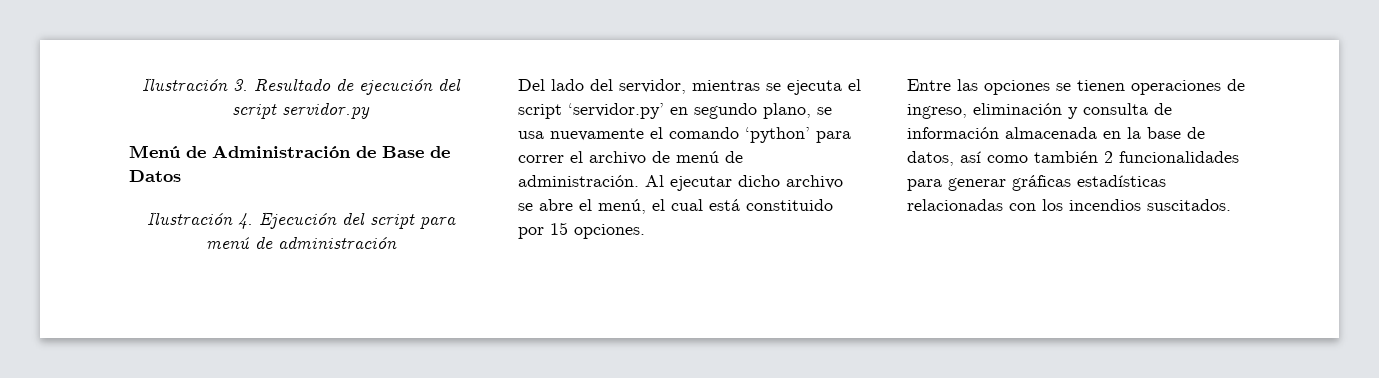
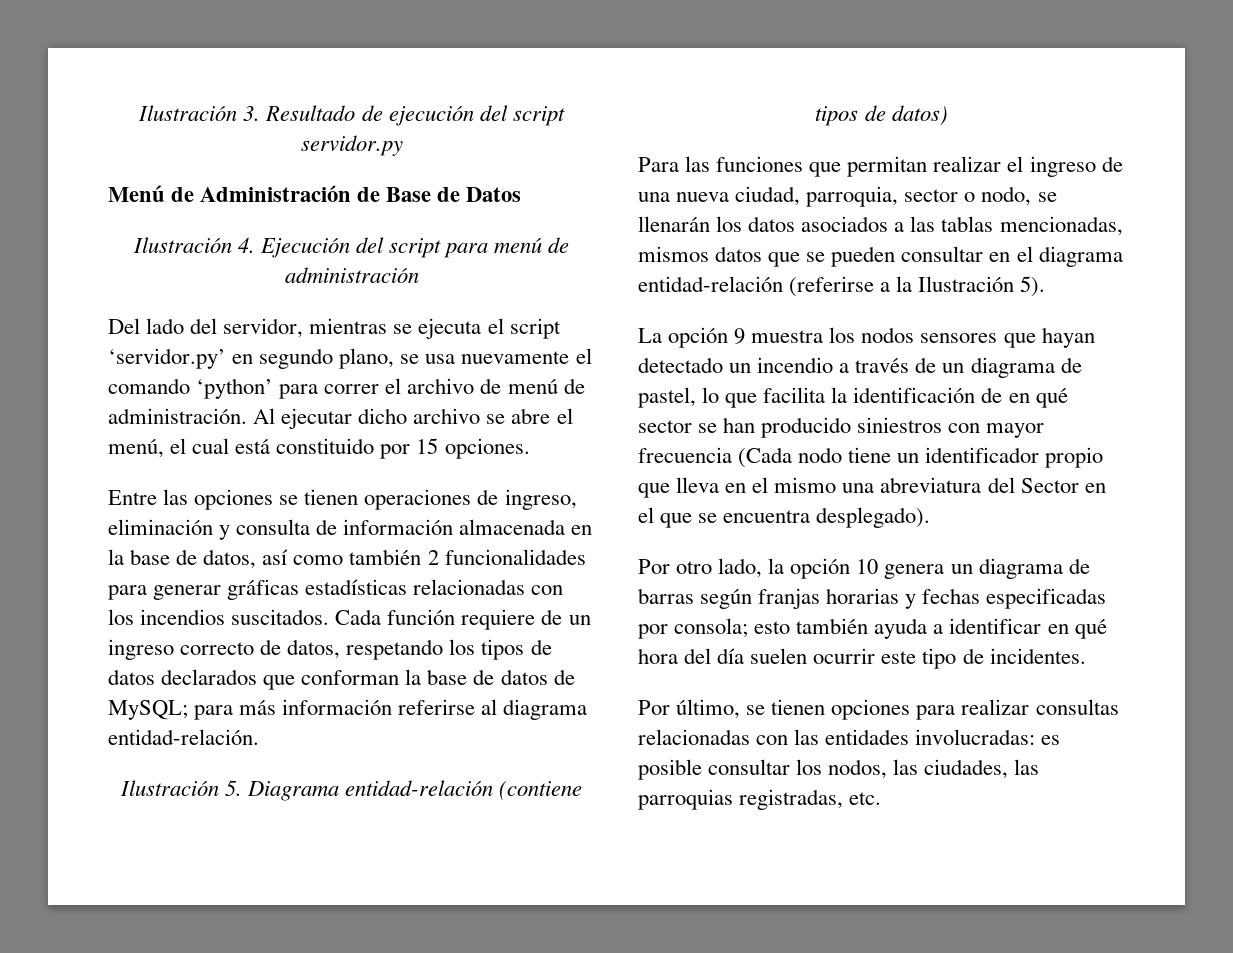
(1231, 205) none -> [335,609,591,630] [108,639,552,660] [108,669,575,690] [108,699,588,720] [108,729,259,745] [119,780,583,801] [815,105,948,126] [638,156,1123,177] [638,186,1057,207] [638,216,1123,236] [638,246,1123,267] [638,276,1046,297] [638,327,1095,348] [638,357,1082,378] [638,387,1068,408] [638,417,1045,438] [638,447,1104,468] [638,477,1106,498] [638,507,931,528] [638,558,1090,579] [638,588,1107,609] [638,618,1107,639] [638,648,1086,669] [638,699,1119,720] [638,729,1061,745] [638,759,1040,780] [638,789,882,810] Cada función requiere de un ingreso correcto de datos, respetando los tipos de datos declarados que conforman la base de datos de MySQL; para más información referirse al diagrama entidad-relación. // Ilustración 5. Diagrama entidad-relación (contiene tipos de datos) // Para las funciones que permitan realizar el ingreso de una nueva ciudad, parroquia, sector o nodo, se llenarán los datos asociados a las tablas mencionadas, mismos datos que se pueden consultar en el diagrama entidad-relación (referirse a la Ilustración 5). // La opción 9 muestra los nodos sensores que hayan detectado un incendio a través de un diagrama de pastel, lo que facilita la identificación de en qué sector se han producido siniestros con mayor frecuencia (Cada nodo tiene un identificador propio que lleva en el mismo una abreviatura del Sector en el que se encuentra desplegado). // Por otro lado, la opción 10 genera un diagrama de barras según franjas horarias y fechas especificadas por consola; esto también ayuda a identificar en qué hora del día suelen ocurrir este tipo de incidentes. // Por último, se tienen opciones para realizar consultas relacionadas con las entidades involucradas: es posible consultar los nodos, las ciudades, las parroquias registradas, etc.

